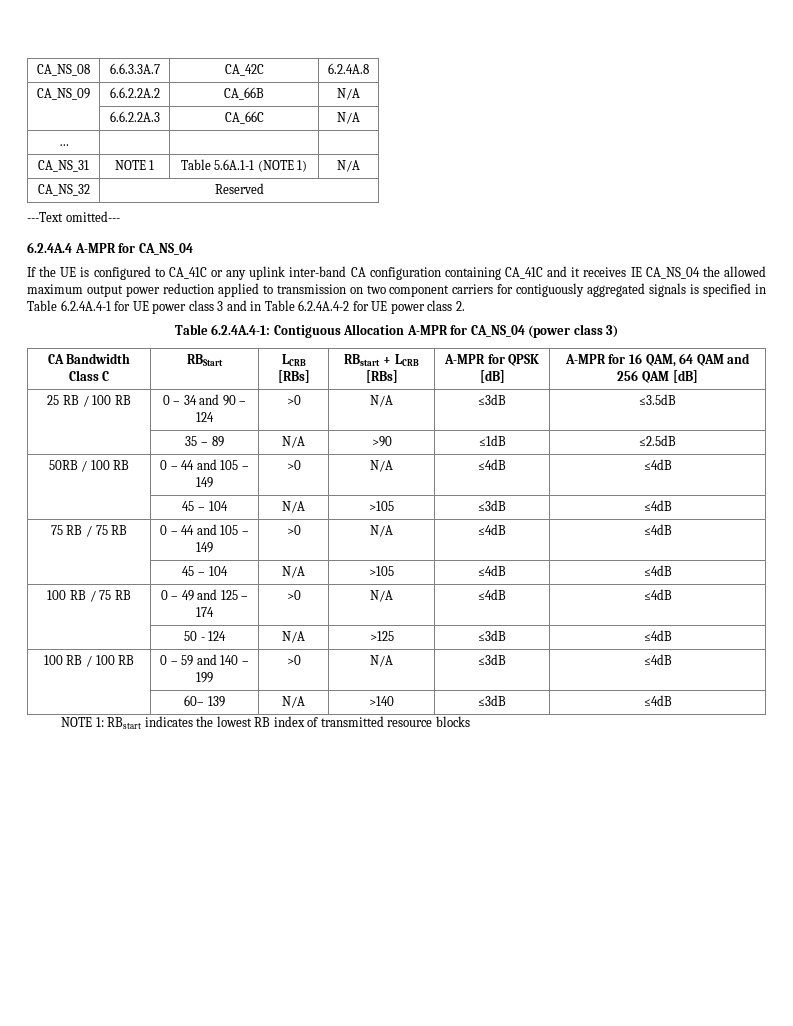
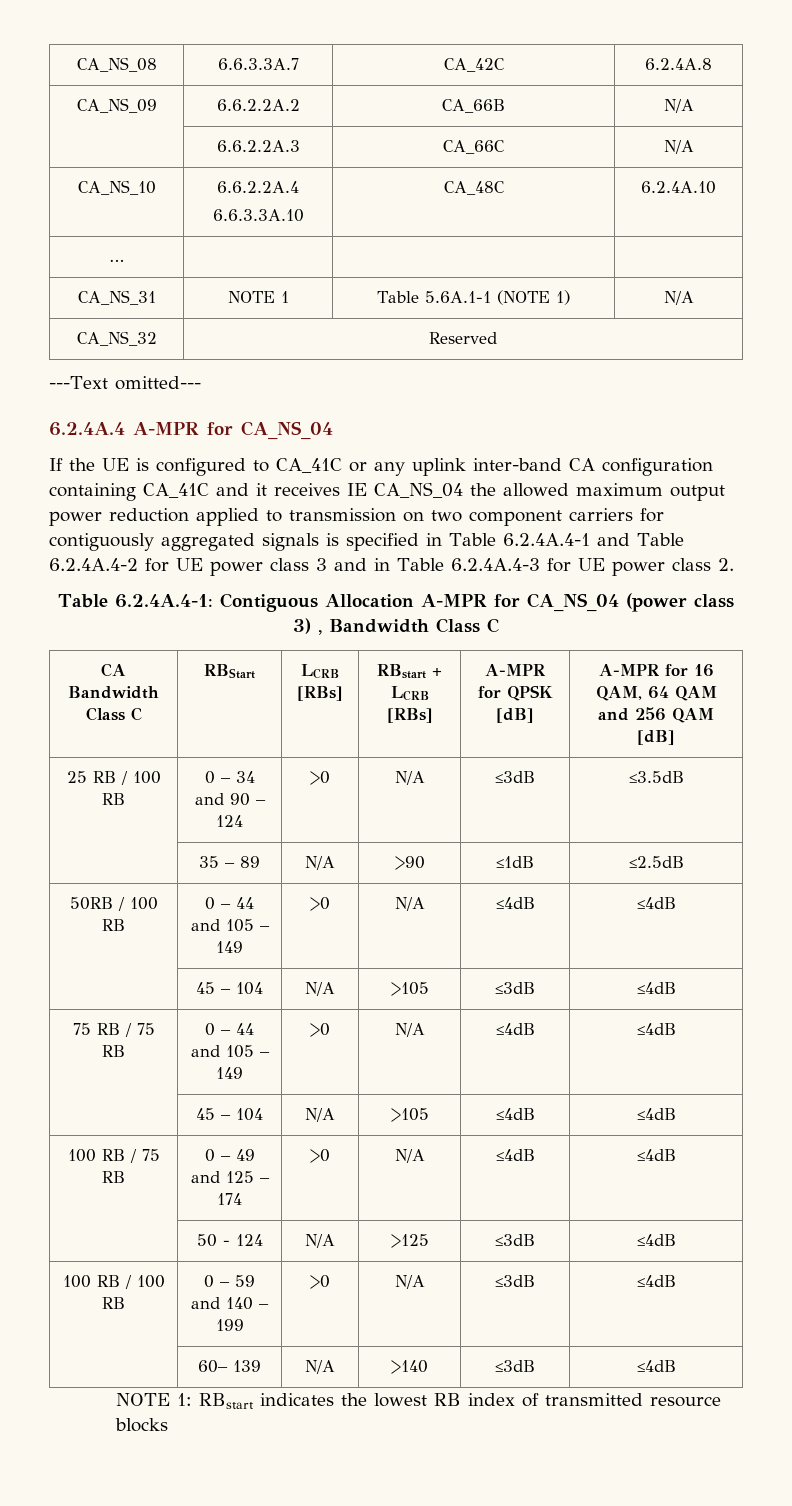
(360, 118) none -> [77,180,156,195] [217,181,299,193] [212,209,304,222] [443,181,505,195] [641,181,716,194] // CA_NS_10 | 6.6.2.2A.4 // 6.6.3.3A.10 | CA_48C | 6.2.4A.10
(111, 305) none -> [596,533,684,546] [49,558,138,571] and Table 6.2.4A.4-2
[298,300,350,311] 6.2.4A.4-2 -> [450,558,540,571] 6.2.4A.4-3
(619, 331) none -> [318,618,499,635] , Bandwidth Class C

